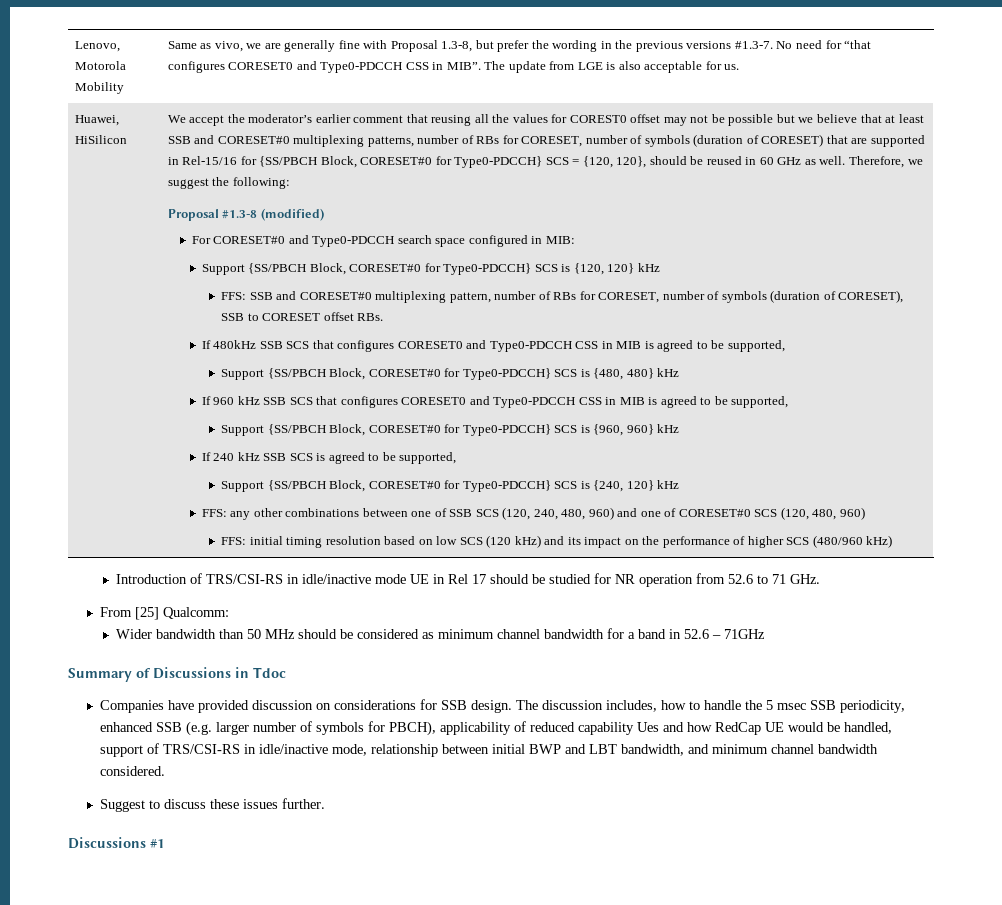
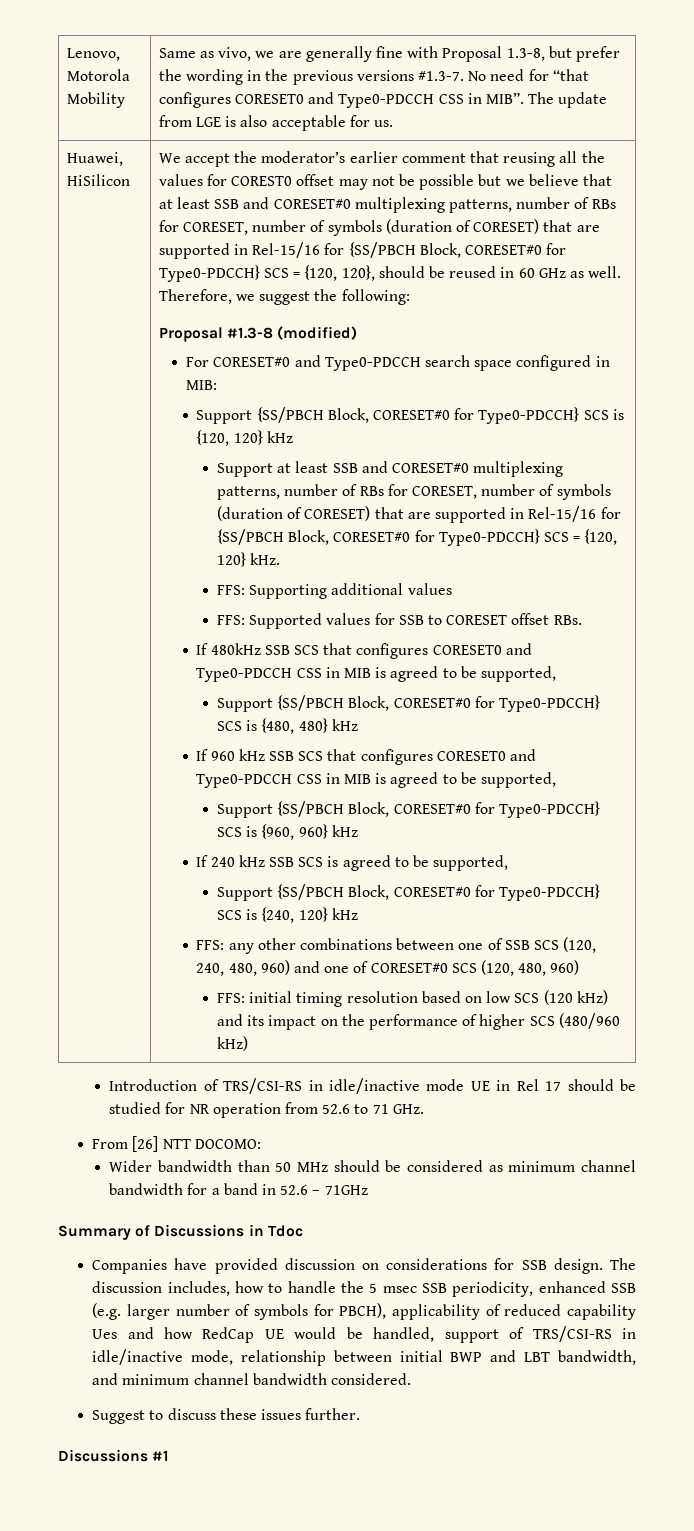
[221,291,491,303] FFS: SSB and CORESET#0 multiplexing pattern, -> [217,461,564,477] [217,486,281,500] Support at least SSB and CORESET#0 multiplexing patterns,
[838,290,904,303] CORESET), -> [304,506,621,523] [217,529,618,546] [217,552,281,567] [217,583,452,599] [217,613,395,629] CORESET) that are supported in Rel-15/16 for {SS/PBCH Block, CORESET#0 for Type0-PDCCH} SCS = {120, 120} kHz. // FFS: Supporting additional values // FFS: Supported values for
[135,607,230,620] [25] Qualcomm: -> [132,1136,261,1152] [26] NTT DOCOMO:

